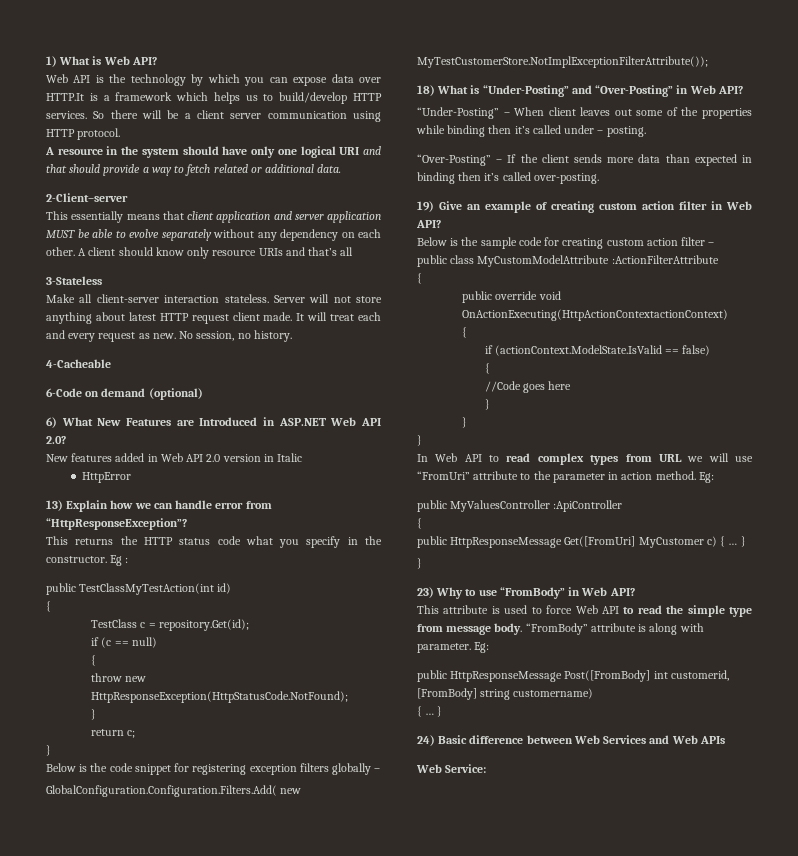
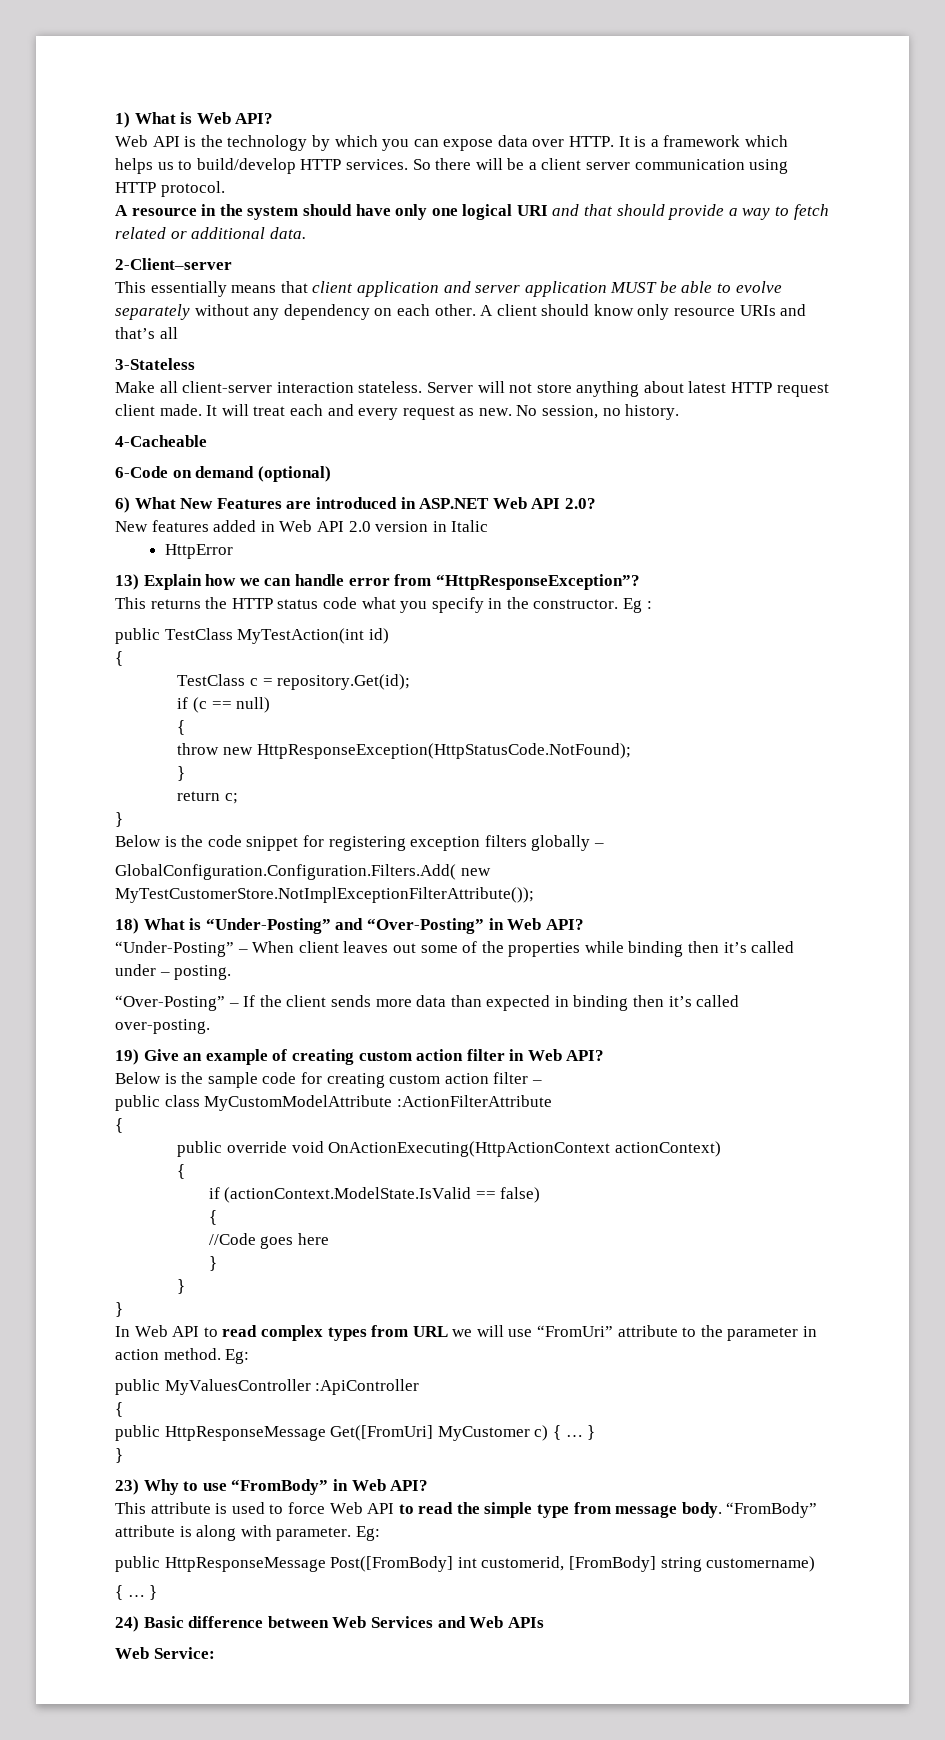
[46,93,84,101] HTTP.It -> [569,136,630,147] HTTP. It
[199,417,258,426] Introduced -> [315,497,397,509] introduced
[79,583,215,595] TestClassMyTestAction(int -> [164,628,365,644] TestClass MyTestAction(int
[462,309,729,321] OnActionExecuting(HttpActionContextactionContext) -> [328,1141,721,1157] OnActionExecuting(HttpActionContext actionContext)

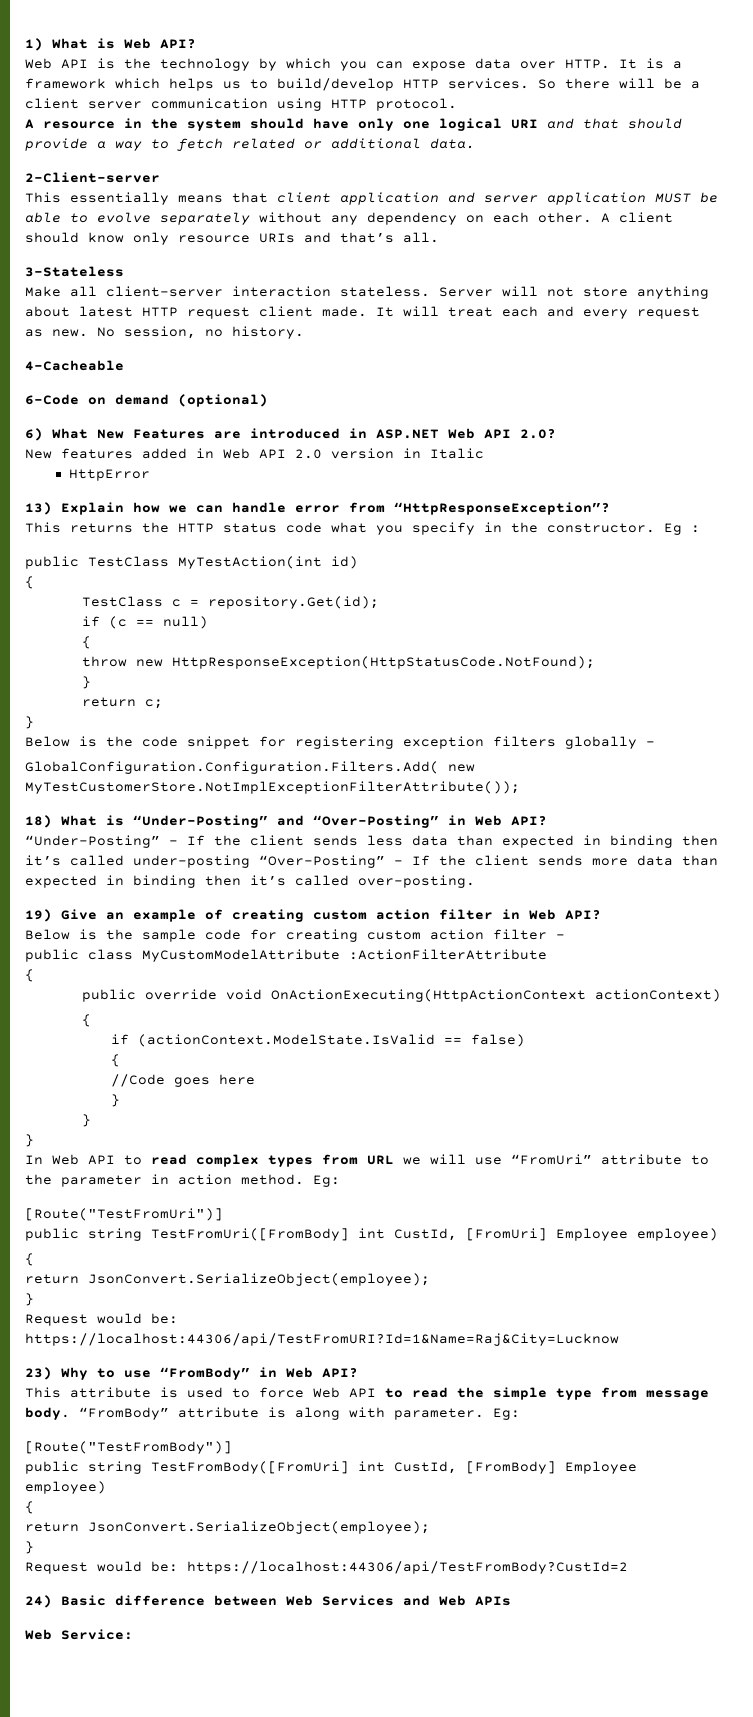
[159,327,178,339] all -> [403,232,439,243] all.
[252,941,795,957] [115,964,232,980] When client leaves out some of the properties while binding then it’s called under – posting. // -> [187,835,718,848] [25,855,250,868] If the client sends less data than expected in binding then it’s called under-posting
[115,1379,420,1395] [115,1402,123,1417] [115,1425,596,1441] [115,1448,123,1463] // public MyValuesController :ApiController // { // public HttpResponseMessage Get([FromUri] MyCustomer c) { … } // } -> [25,1208,223,1221] [25,1228,718,1241] [25,1253,34,1266] [25,1273,430,1286] [25,1293,34,1306] [25,1313,178,1326] [25,1333,619,1346] // [Route("TestFromUri")] // public string TestFromUri([FromBody] int CustId, [FromUri] Employee employee) // { // return JsonConvert.SerializeObject(employee); // } // Request would be: https://localhost:44306/api/TestFromURI?Id=1&Name=Raj&City=Lucknow
[115,1556,816,1572] [115,1585,158,1600] // public HttpResponseMessage Post([FromBody] int customerid, [FromBody] string customername) // { … } -> [25,1441,232,1454] [25,1461,637,1474] [25,1481,106,1494] [25,1501,34,1514] [25,1521,430,1534] [25,1541,34,1554] [25,1561,628,1574] // [Route("TestFromBody")] // public string TestFromBody([FromUri] int CustId, [FromBody] Employee employee) // { // return JsonConvert.SerializeObject(employee); // } // Request would be: https://localhost:44306/api/TestFromBody?CustId=2

